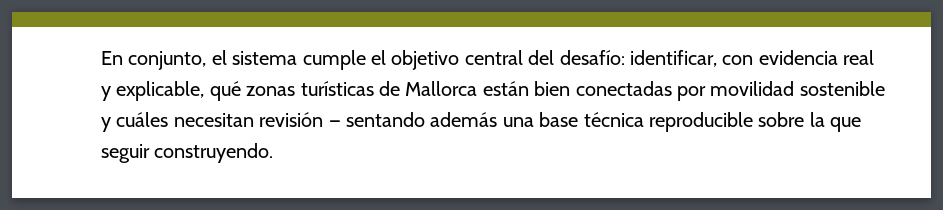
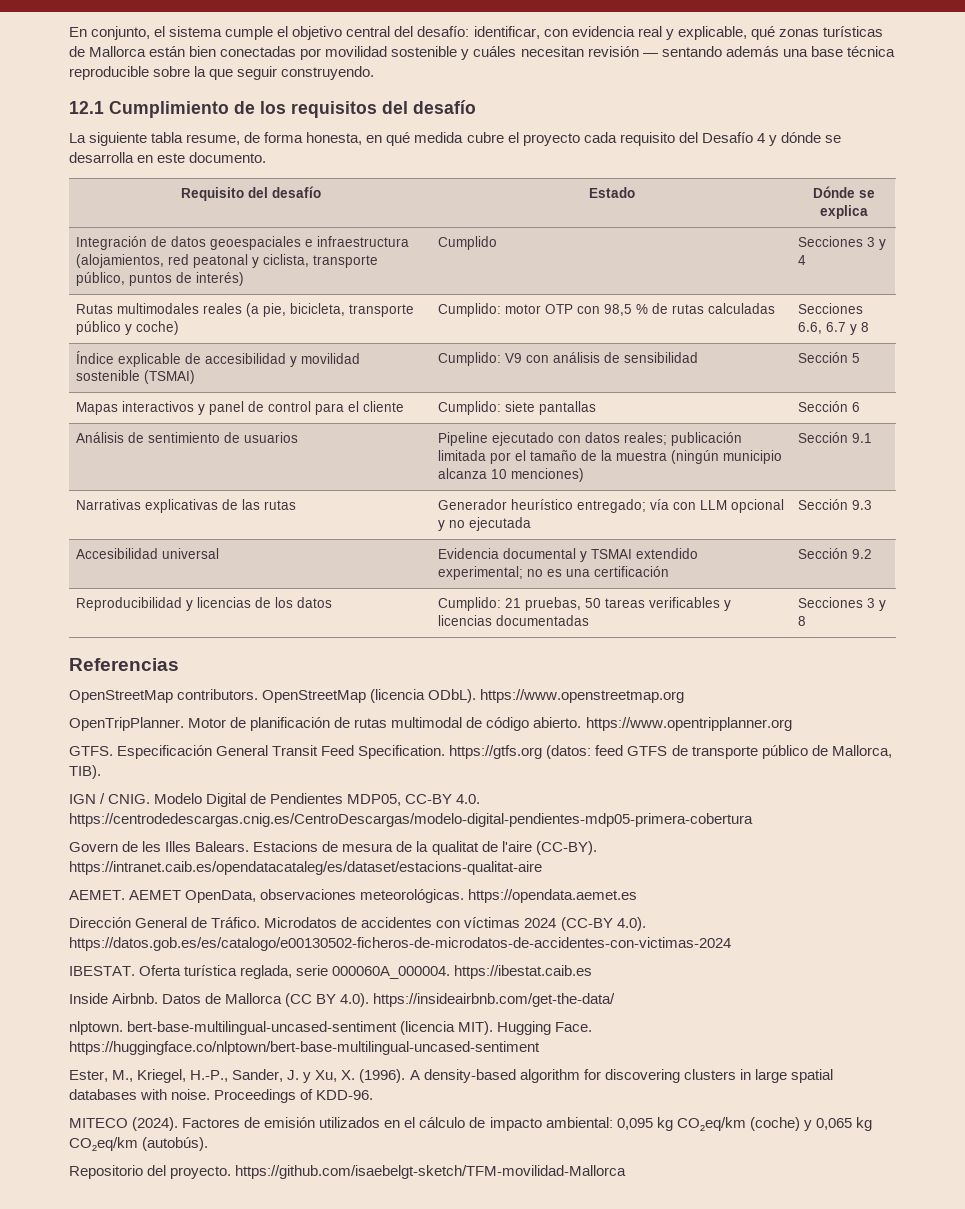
(274, 153) none -> [69,100,476,118] [69,132,841,146] [69,152,267,163] [180,186,321,201] [588,187,635,198] [812,186,875,198] [819,205,868,219] [75,236,409,250] [75,254,378,268] [75,272,244,286] [437,236,497,250] [797,236,886,250] [797,255,806,265] [75,303,414,317] [75,321,179,335] [437,303,775,317] [797,303,863,314] [797,322,869,335] [75,351,360,367] [75,370,195,384] [437,352,698,366] [797,352,860,363] [75,401,404,415] [437,401,596,415] [797,401,860,412] [75,432,298,443] [437,432,742,446] [437,450,782,464] [437,468,584,482] [797,432,872,443] [75,499,296,513] [437,499,784,513] [437,517,531,531] [797,499,872,510] [75,548,219,559] [437,548,698,562] [437,566,669,580] [797,548,872,559] [75,597,332,611] [437,597,731,611] [437,615,589,626] [797,597,886,611] [797,616,806,626] [69,658,179,671] [69,689,685,703] [69,717,792,731] [69,745,892,759] [69,765,101,779] [69,793,481,807] [69,813,753,827] [69,841,597,855] [69,861,542,875] [69,889,638,903] [69,917,646,931] [69,937,731,951] [69,965,593,979] [69,993,616,1007] [69,1021,593,1035] [69,1041,540,1055] [69,1069,833,1083] [69,1089,374,1103] [69,1117,872,1131] [69,1137,209,1151] [69,1165,627,1179] // 12.1 Cumplimiento de los requisitos del desafío // La siguiente tabla resume, de forma honesta, en qué medida cubre el proyecto cada requisito del Desafío 4 y dónde se desarrolla en este documento. // Requisito del desafío | Estado | Dónde se explica // Integración de datos geoespaciales e infraestructura (alojamientos, red peatonal y ciclista, transporte público, puntos de interés) | Cumplido | Secciones 3 y 4 // Rutas multimodales reales (a pie, bicicleta, transporte público y coche) | Cumplido: motor OTP con 98,5 % de rutas calculadas | Secciones 6.6, 6.7 y 8 // Índice explicable de accesibilidad y movilidad sostenible (TSMAI) | Cumplido: V9 con análisis de sensibilidad | Sección 5 // Mapas interactivos y panel de control para el cliente | Cumplido: siete pantallas | Sección 6 // Análisis de sentimiento de usuarios | Pipeline ejecutado con datos reales; publicación limitada por el tamaño de la muestra (ningún municipio alcanza 10 menciones) | Sección 9.1 // Narrativas explicativas de las rutas | Generador heurístico entregado; vía con LLM opcional y no ejecutada | Sección 9.3 // Accesibilidad universal | Evidencia documental y TSMAI extendido experimental; no es una certificación | Sección 9.2 // Reproducibilidad y licencias de los datos | Cumplido: 21 pruebas, 50 tareas verificables y licencias documentadas | Secciones 3 y 8 // Referencias // OpenStreetMap contributors. OpenStreetMap (licencia ODbL). https://www.openstreetmap.org // OpenTripPlanner. Motor de planificación de rutas multimodal de código abierto. https://www.opentripplanner.org // GTFS. Especificación General Transit Feed Specification. https://gtfs.org (datos: feed GTFS de transporte público de Mallorca, TIB). // IGN / CNIG. Modelo Digital de Pendientes MDP05, CC-BY 4.0. https://centrodedescargas.cnig.es/CentroDescargas/modelo-digital-pendientes-mdp05-primera-cobertura // Govern de les Illes Balears. Estacions de mesura de la qualitat de l'aire (CC-BY). https://intranet.caib.es/opendatacataleg/es/dataset/estacions-qualitat-aire // AEMET. AEMET OpenData, observaciones meteorológicas. https://opendata.aemet.es // Dirección General de Tráfico. Microdatos de accidentes con víctimas 2024 (CC-BY 4.0). https://datos.gob.es/es/catalogo/e00130502-ficheros-de-microdatos-de-accidentes-con-victimas-2024 // IBESTAT. Oferta turística reglada, serie 000060A_000004. https://ibestat.caib.es // Inside Airbnb. Datos de Mallorca (CC BY 4.0). https://insideairbnb.com/get-the-data/ // nlptown. bert-base-multilingual-uncased-sentiment (licencia MIT). Hugging Face. https://huggingface.co/nlptown/bert-base-multilingual-uncased-sentiment // Ester, M., Kriegel, H.-P., Sander, J. y Xu, X. (1996). A density-based algorithm for discovering clusters in large spatial databases with noise. Proceedings of KDD-96. // MITECO (2024). Factores de emisión utilizados en el cálculo de impacto ambiental: 0,095 kg CO₂eq/km (coche) y 0,065 kg CO₂eq/km (autobús). // Repositorio del proyecto. https://github.com/isaebelgt-sketch/TFM-movilidad-Mallorca

